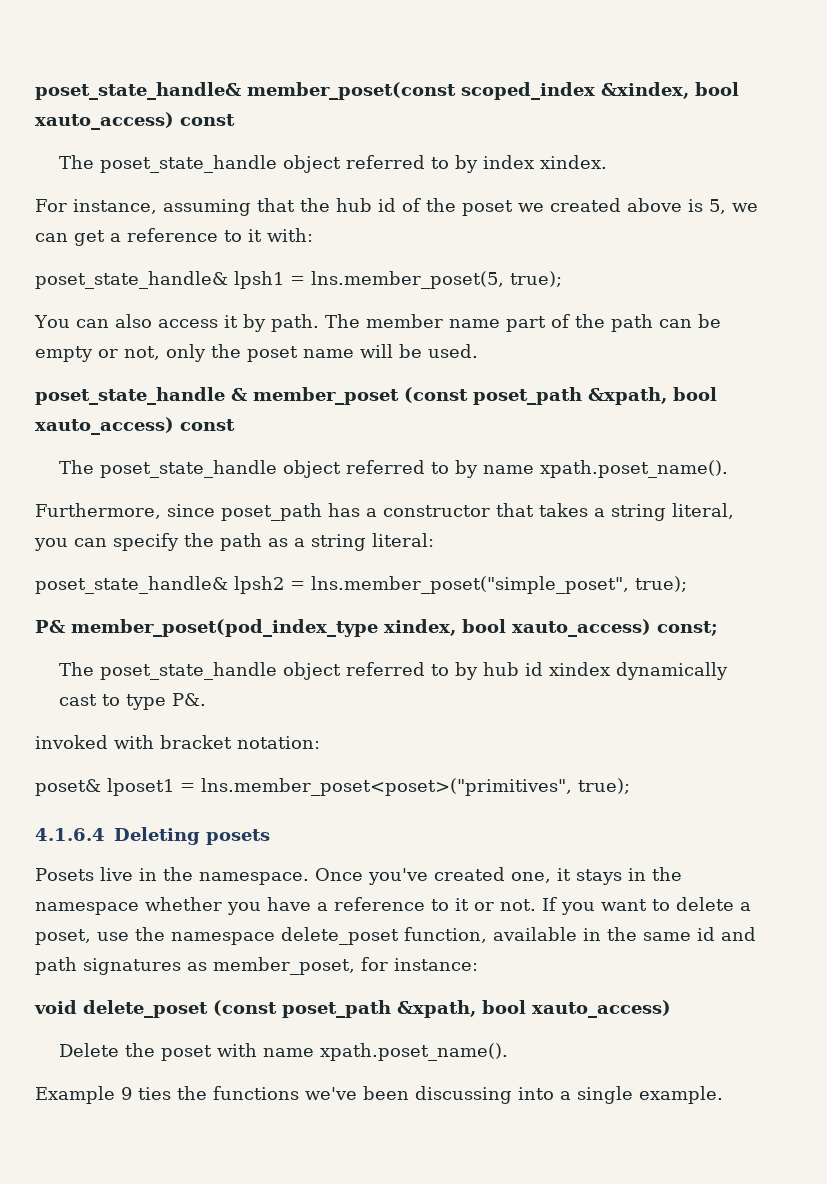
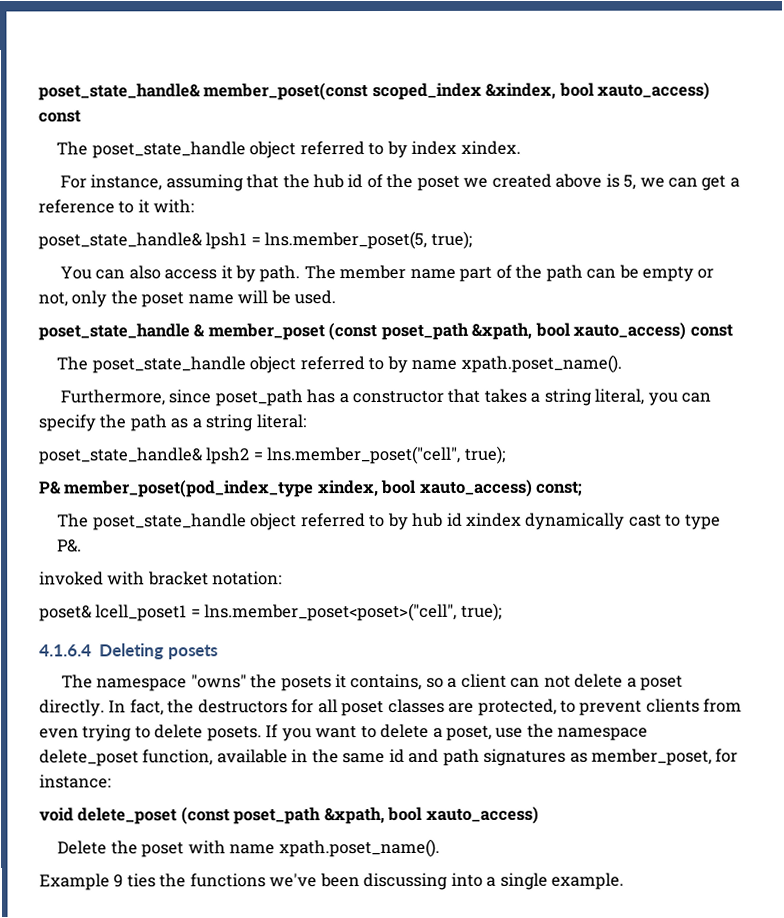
[311,576,629,594] lns.member_poset("simple_poset", -> [266,445,462,465] lns.member_poset("cell",
[107,778,572,796] lposet1 = lns.member_poset<poset>("primitives", -> [95,602,458,622] lcell_poset1 = lns.member_poset<poset>("cell",
[35,867,682,885] [35,897,536,915] Posets live in the namespace. Once you've created one, it stays in the namespace whether you have a reference to it or not. -> [60,673,684,692] [39,698,743,717] [39,724,262,742] The namespace "owns" the posets it contains, so a client can not delete a poset directly. In fact, the destructors for all poset classes are protected, to prevent clients from even trying to delete posets.

